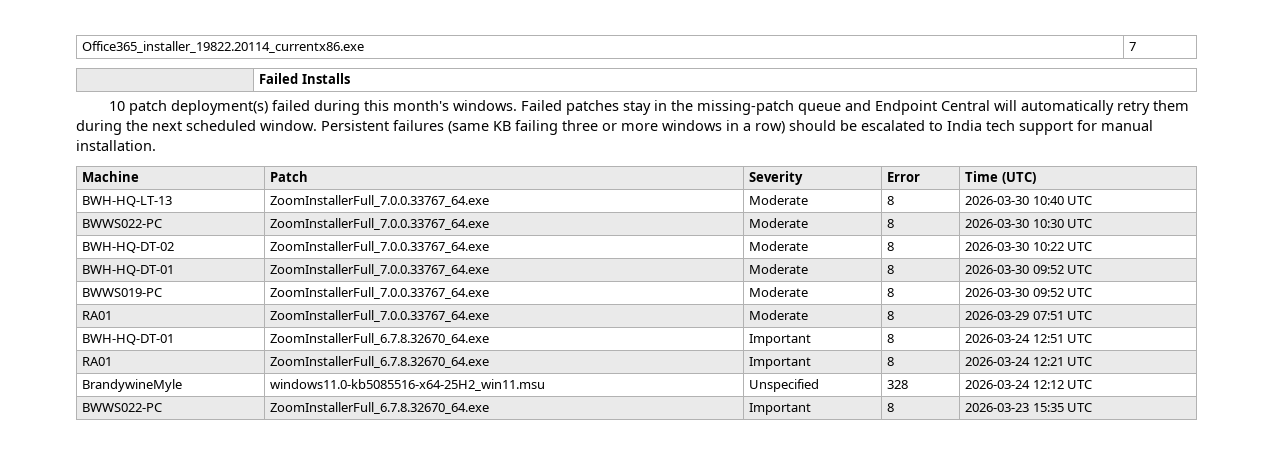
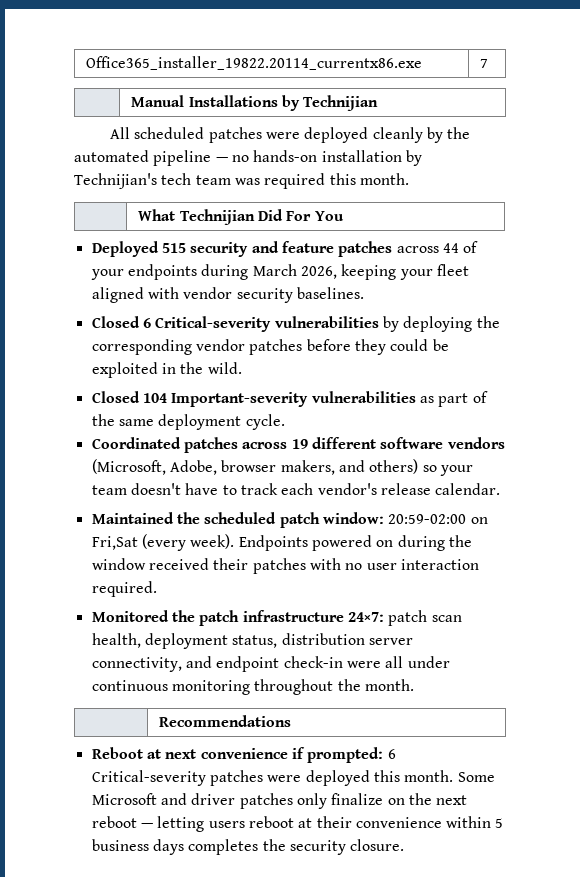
[259,73,350,84] [108,100,1189,115] [76,120,1153,135] [76,140,156,151] [82,171,140,182] [270,171,309,182] [749,171,804,185] [887,172,921,182] [965,171,1036,184] [82,196,173,207] [270,195,490,207] [749,195,809,205] [887,196,895,205] [965,196,1093,205] [82,219,163,228] [270,218,490,230] [749,218,809,228] [887,219,895,228] [965,219,1093,228] [82,242,175,253] [270,241,490,253] [749,241,809,251] [887,242,895,251] [965,242,1093,251] [82,265,175,276] [270,264,490,276] [749,264,809,274] [887,265,895,274] [965,265,1093,274] [82,288,163,297] [270,287,490,299] [749,287,809,297] [887,288,895,297] [965,288,1093,297] [82,311,113,320] [270,310,490,322] [749,310,809,320] [887,311,895,320] [965,311,1093,320] [82,334,175,345] [270,333,490,345] [749,334,812,346] [887,334,895,343] [965,334,1093,343] [82,357,113,366] [270,356,490,368] [749,357,812,369] [887,357,895,366] [965,357,1093,366] [82,379,183,392] [270,379,546,391] [749,379,820,392] [887,380,909,389] [965,380,1093,389] [82,403,163,412] [270,402,490,414] [749,403,812,415] [887,403,895,412] [965,403,1093,412] Failed Installs // 10 patch deployment(s) failed during this month's windows. Failed patches stay in the missing-patch queue and Endpoint Central will automatically retry them during the next scheduled window. Persistent failures (same KB failing three or more windows in a row) should be escalated to India tech support for manual installation. // Machine | Patch | Severity | Error | Time (UTC) // BWH-HQ-LT-13 | ZoomInstallerFull_7.0.0.33767_64.exe | Moderate | 8 | 2026-03-30 10:40 UTC // BWWS022-PC | ZoomInstallerFull_7.0.0.33767_64.exe | Moderate | 8 | 2026-03-30 10:30 UTC // BWH-HQ-DT-02 | ZoomInstallerFull_7.0.0.33767_64.exe | Moderate | 8 | 2026-03-30 10:22 UTC // BWH-HQ-DT-01 | ZoomInstallerFull_7.0.0.33767_64.exe | Moderate | 8 | 2026-03-30 09:52 UTC // BWWS019-PC | ZoomInstallerFull_7.0.0.33767_64.exe | Moderate | 8 | 2026-03-30 09:52 UTC // RA01 | ZoomInstallerFull_7.0.0.33767_64.exe | Moderate | 8 | 2026-03-29 07:51 UTC // BWH-HQ-DT-01 | ZoomInstallerFull_6.7.8.32670_64.exe | Important | 8 | 2026-03-24 12:51 UTC // RA01 | ZoomInstallerFull_6.7.8.32670_64.exe | Important | 8 | 2026-03-24 12:21 UTC // BrandywineMyle | windows11.0-kb5085516-x64-25H2_win11.msu | Unspecified | 328 | 2026-03-24 12:12 UTC // BWWS022-PC | ZoomInstallerFull_6.7.8.32670_64.exe | Important | 8 | 2026-03-23 15:35 UTC -> [131,95,379,111] [109,127,471,143] [74,150,422,166] [74,173,409,189] [138,209,344,225] [91,241,479,257] [90,264,469,280] [91,287,364,303] [91,316,500,332] [91,339,449,355] [91,362,242,378] [91,391,488,407] [91,414,285,430] [91,437,505,453] [91,459,473,476] [91,483,501,495] [91,512,488,528] [91,534,472,551] [91,558,479,574] [91,581,157,597] [91,610,462,626] [91,633,413,649] [91,656,450,672] [91,679,414,695] [159,715,292,727] [91,747,396,763] [91,770,495,786] [91,793,468,809] [91,816,504,832] [91,839,405,855] Manual Installations by Technijian // All scheduled patches were deployed cleanly by the automated pipeline — no hands-on installation by Technijian's tech team was required this month. // | What Technijian Did For You // Deployed 515 security and feature patches across 44 of your endpoints during March 2026, keeping your fleet aligned with vendor security baselines. // Closed 6 Critical-severity vulnerabilities by deploying the corresponding vendor patches before they could be exploited in the wild. // Closed 104 Important-severity vulnerabilities as part of the same deployment cycle. // Coordinated patches across 19 different software vendors (Microsoft, Adobe, browser makers, and others) so your team doesn't have to track each vendor's release calendar. // Maintained the scheduled patch window: 20:59-02:00 on Fri,Sat (every week). Endpoints powered on during the window received their patches with no user interaction required. // Monitored the patch infrastructure 24×7: patch scan health, deployment status, distribution server connectivity, and endpoint check-in were all under continuous monitoring throughout the month. // | Recommendations // Reboot at next convenience if prompted: 6 Critical-severity patches were deployed this month. Some Microsoft and driver patches only finalize on the next reboot — letting users reboot at their convenience within 5 business days completes the security closure.

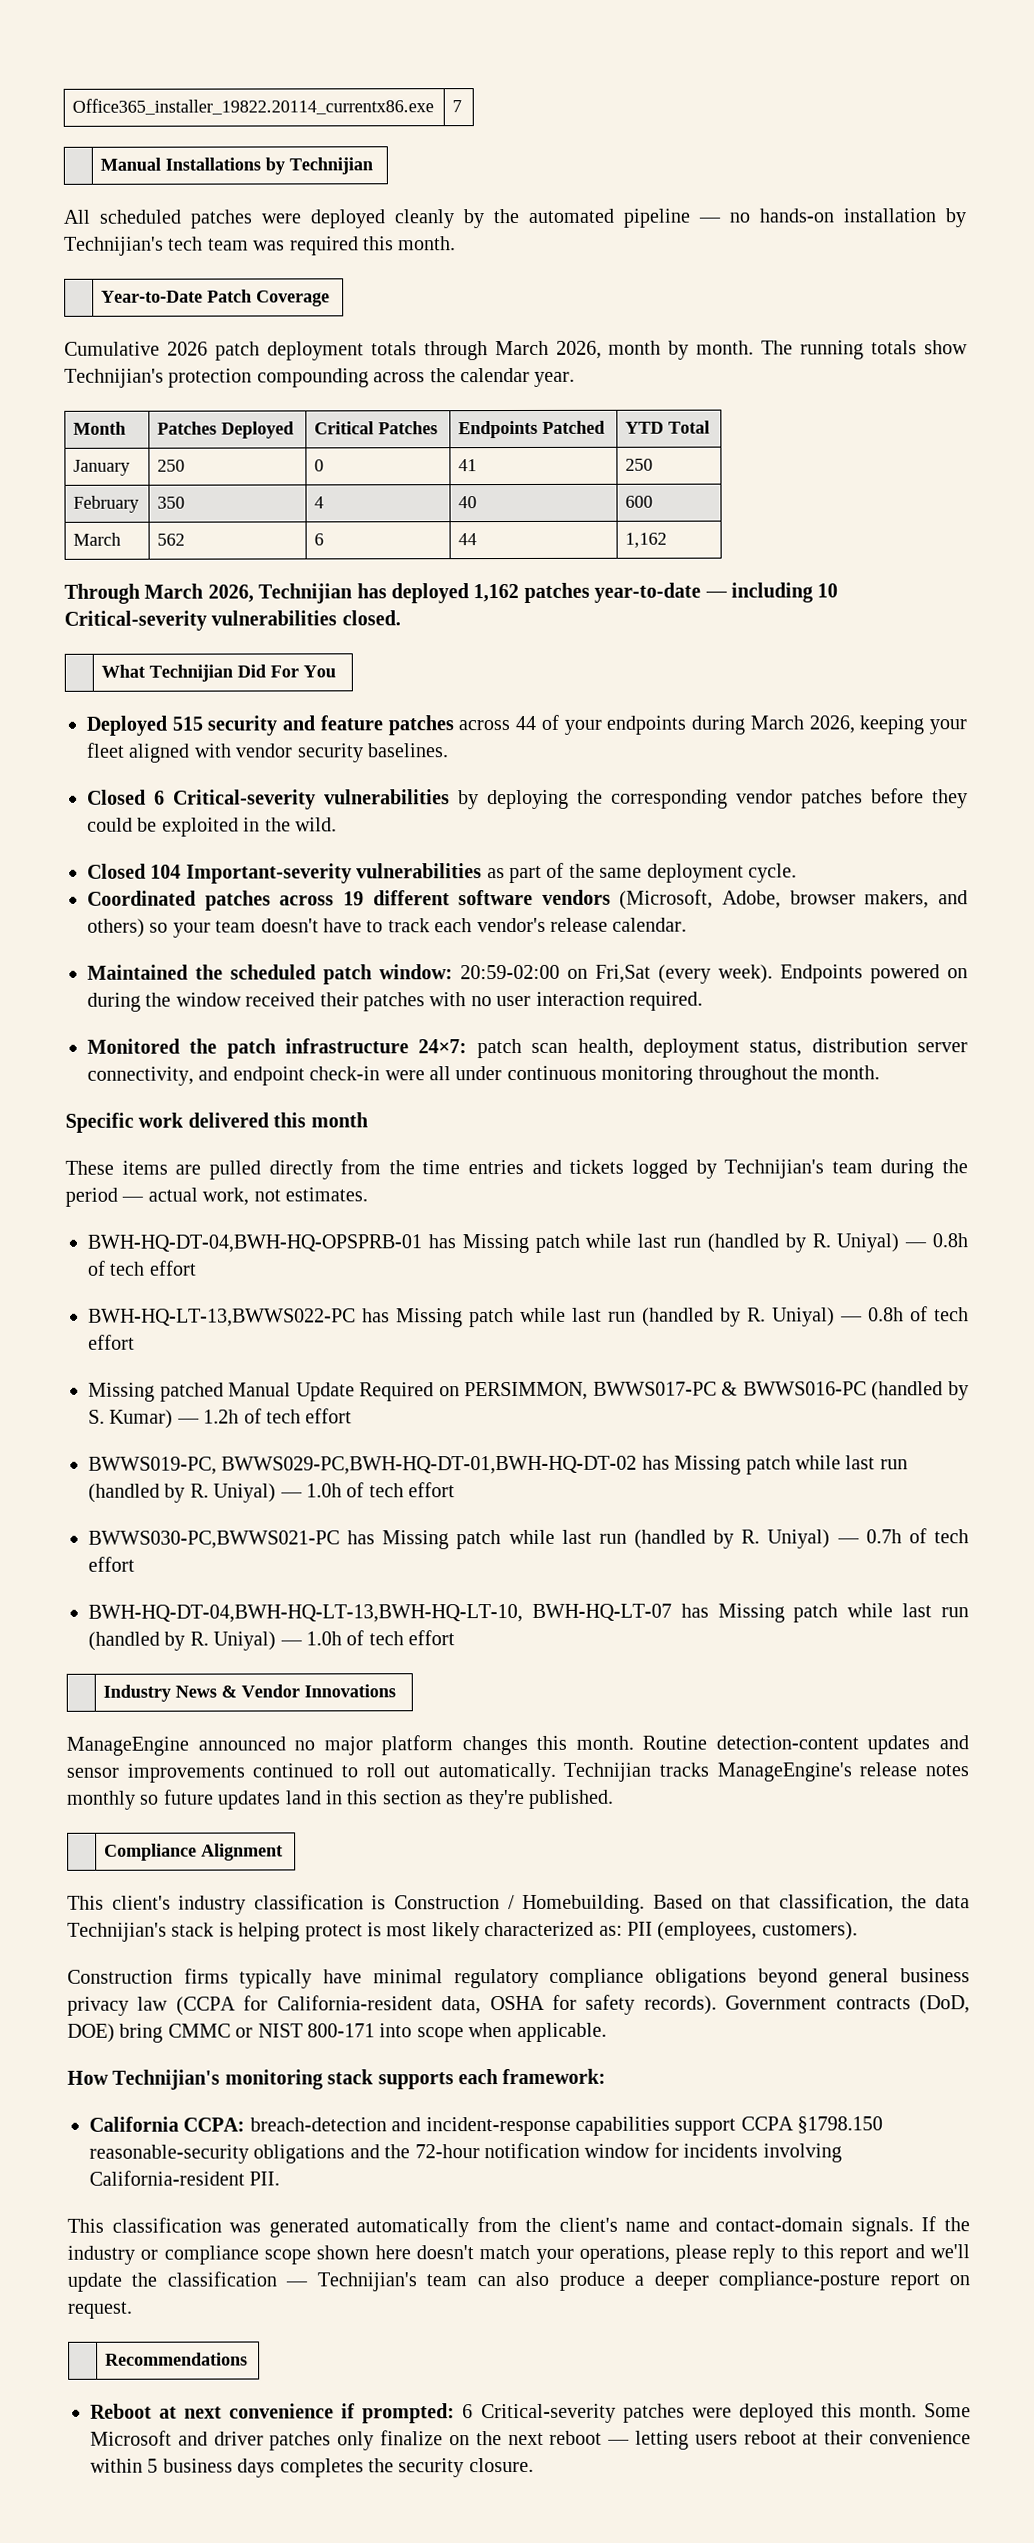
(409, 179) none -> [101,289,331,307] [64,340,969,361] [64,367,576,388] [73,421,127,435] [157,421,295,439] [314,421,439,435] [458,420,606,439] [625,420,711,434] [73,459,131,476] [157,459,186,472] [314,459,325,472] [458,459,478,472] [625,458,654,471] [73,495,140,513] [157,496,186,509] [314,496,325,509] [458,496,478,509] [625,495,654,508] [73,532,122,546] [157,533,186,546] [314,533,325,546] [458,533,478,546] [625,532,668,548] [64,582,839,604] [64,610,401,631] // | Year-to-Date Patch Coverage // Cumulative 2026 patch deployment totals through March 2026, month by month. The running totals show Technijian's protection compounding across the calendar year. // Month | Patches Deployed | Critical Patches | Endpoints Patched | YTD Total // January | 250 | 0 | 41 | 250 // February | 350 | 4 | 40 | 600 // March | 562 | 6 | 44 | 1,162 // Through March 2026, Technijian has deployed 1,162 patches year-to-date — including 10 Critical-severity vulnerabilities closed.
(414, 685) none -> [65,1112,368,1133] [65,1159,968,1180] [65,1187,368,1207] [87,1233,969,1254] [87,1260,197,1276] [88,1306,969,1328] [88,1334,135,1350] [88,1381,969,1402] [88,1408,353,1429] [88,1455,908,1475] [88,1482,456,1503] [88,1528,969,1550] [88,1556,135,1572] [88,1603,970,1623] [88,1630,456,1651] [103,1684,397,1702] [66,1735,969,1756] [66,1762,969,1783] [66,1789,614,1810] [104,1843,284,1861] [67,1893,971,1915] [67,1921,858,1942] [67,1968,971,1989] [67,1994,970,2016] [67,2022,607,2043] [67,2068,607,2090] [89,2116,884,2137] [89,2142,842,2164] [89,2170,281,2186] [67,2216,971,2238] [67,2244,970,2265] [67,2271,970,2292] [67,2301,133,2319] // Specific work delivered this month // These items are pulled directly from the time entries and tickets logged by Technijian's team during the period — actual work, not estimates. // BWH-HQ-DT-04,BWH-HQ-OPSPRB-01 has Missing patch while last run (handled by R. Uniyal) — 0.8h of tech effort // BWH-HQ-LT-13,BWWS022-PC has Missing patch while last run (handled by R. Uniyal) — 0.8h of tech effort // Missing patched Manual Update Required on PERSIMMON, BWWS017-PC & BWWS016-PC (handled by S. Kumar) — 1.2h of tech effort // BWWS019-PC, BWWS029-PC,BWH-HQ-DT-01,BWH-HQ-DT-02 has Missing patch while last run (handled by R. Uniyal) — 1.0h of tech effort // BWWS030-PC,BWWS021-PC has Missing patch while last run (handled by R. Uniyal) — 0.7h of tech effort // BWH-HQ-DT-04,BWH-HQ-LT-13,BWH-HQ-LT-10, BWH-HQ-LT-07 has Missing patch while last run (handled by R. Uniyal) — 1.0h of tech effort // | Industry News & Vendor Innovations // ManageEngine announced no major platform changes this month. Routine detection-content updates and sensor improvements continued to roll out automatically. Technijian tracks ManageEngine's release notes monthly so future updates land in this section as they're published. // | Compliance Alignment // This client's industry classification is Construction / Homebuilding. Based on that classification, the data Technijian's stack is helping protect is most likely characterized as: PII (employees, customers). // Construction firms typically have minimal regulatory compliance obligations beyond general business privacy law (CCPA for California-resident data, OSHA for safety records). Government contracts (DoD, DOE) bring CMMC or NIST 800-171 into scope when applicable. // How Technijian's monitoring stack supports each framework: // California CCPA: breach-detection and incident-response capabilities support CCPA §1798.150 reasonable-security obligations and the 72-hour notification window for incidents involving California-resident PII. // This classification was generated automatically from the client's name and contact-domain signals. If the industry or compliance scope shown here doesn't match your operations, please reply to this report and we'll update the classification — Technijian's team can also produce a deeper compliance-posture report on request.

